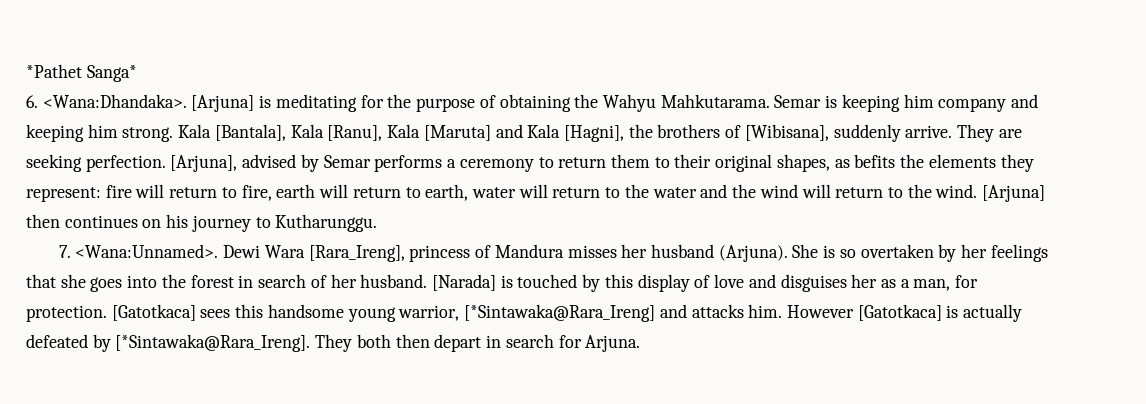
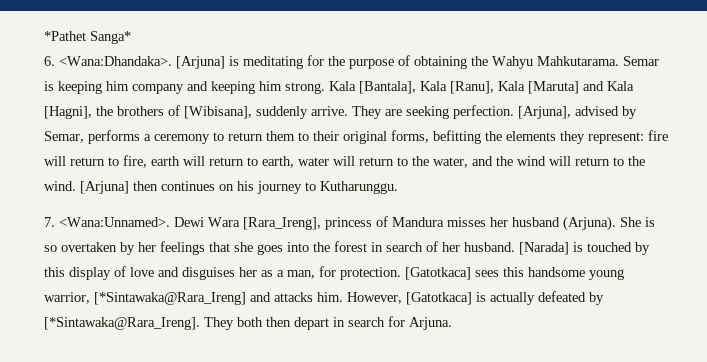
[323,155,371,168] Semar -> [44,131,84,143] Semar,
[776,154,896,172] shapes, as befits -> [391,130,481,144] forms, befitting
[652,187,697,198] water -> [433,157,468,168] water,
[786,305,854,318] However -> [347,292,402,304] However,

